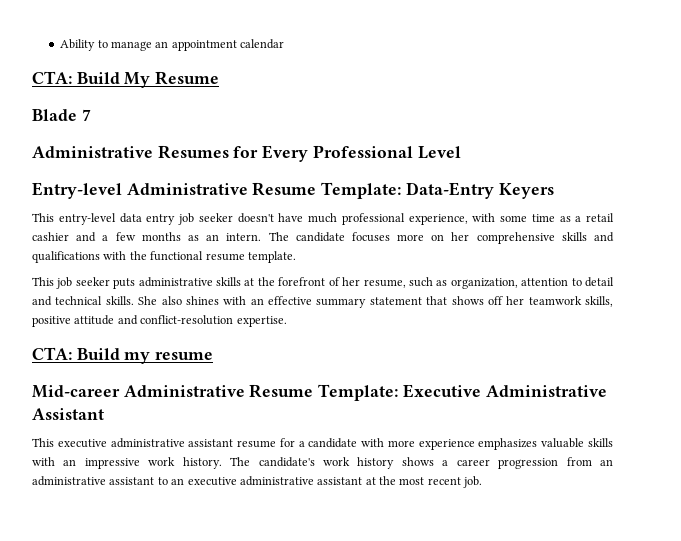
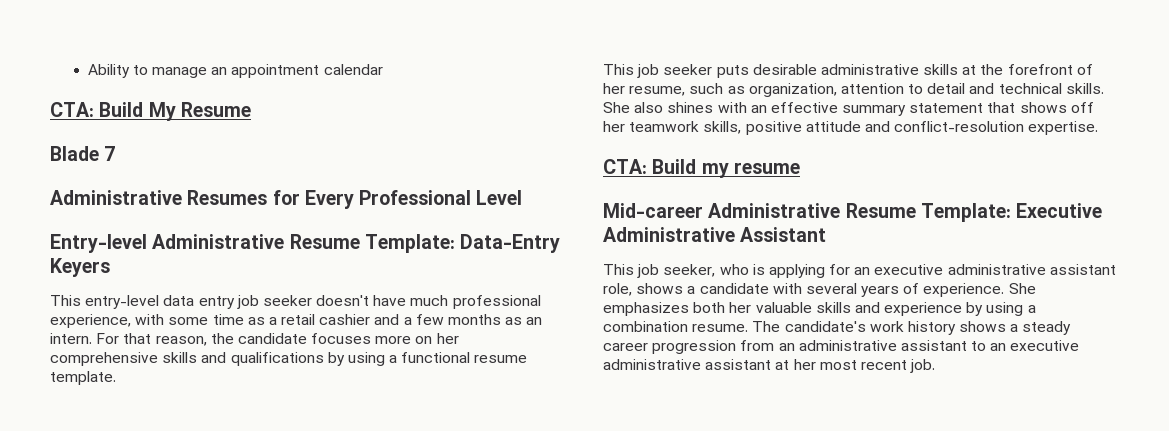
[268,232,289,241] The -> [96,333,234,346] For that reason, the
[103,251,147,260] with the -> [327,352,398,366] by using a
(136, 283) none -> [752,64,817,75] desirable
[57,438,295,448] executive administrative assistant resume for -> [637,264,1116,278] [603,283,684,296] job seeker, who is applying for an executive administrative assistant role, shows
[387,438,613,450] [32,457,222,469] more experience emphasizes valuable skills with an impressive work history. -> [805,283,1036,297] [603,302,1036,316] [603,321,749,332] several years of experience. She emphasizes both her valuable skills and experience by using a combination resume.
(449, 463) none -> [1022,321,1072,335] steady
[379,476,396,485] the -> [793,359,816,370] her

